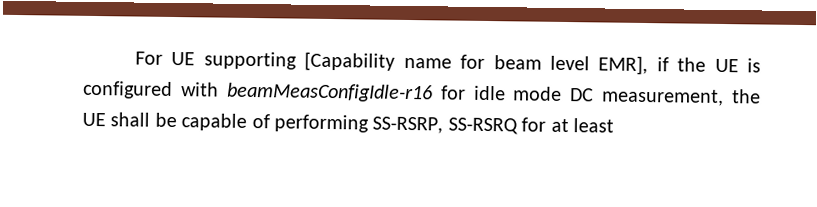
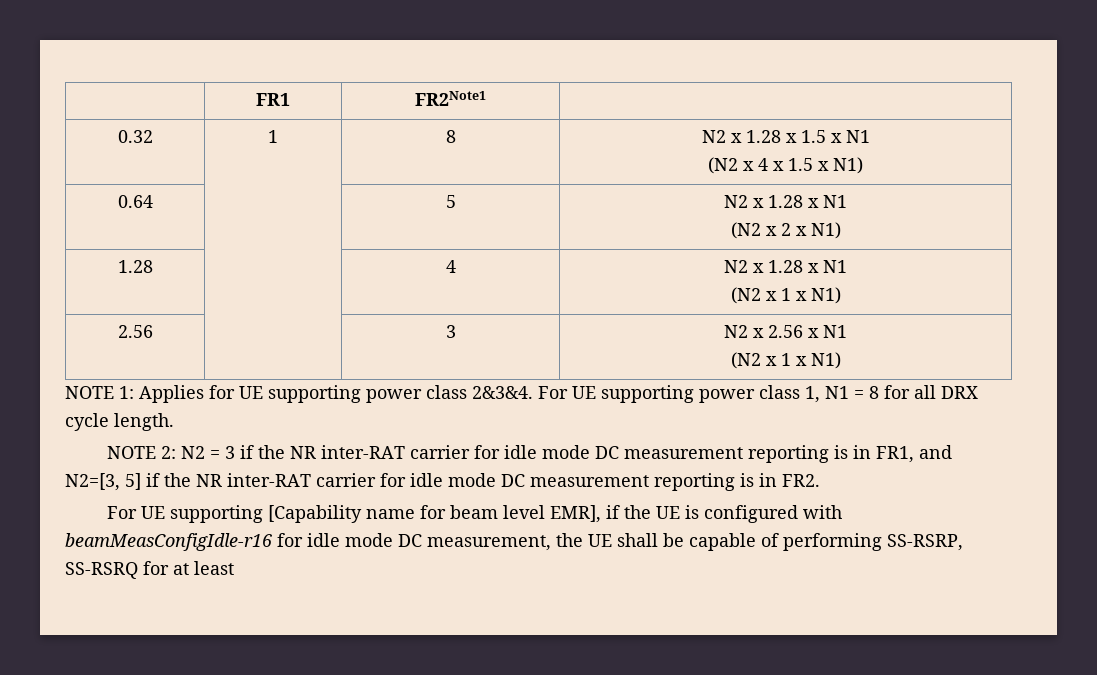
(134, 58) none -> [256,93,290,106] [415,91,486,106] [117,130,153,143] [268,130,278,143] [445,130,456,143] [701,130,870,143] [708,157,863,174] [117,195,153,208] [445,195,456,208] [724,195,847,208] [730,222,841,239] [117,260,153,273] [445,260,456,273] [724,260,847,273] [730,287,841,304] [117,325,153,338] [445,325,456,338] [724,325,847,338] [730,352,841,369] [65,385,978,403] [65,413,174,431] [107,445,953,463] [65,473,820,491] | FR1 | FR2Note1 | // 0.32 | 1 | 8 | N2 x 1.28 x 1.5 x N1 // (N2 x 4 x 1.5 x N1) // 0.64 | | 5 | N2 x 1.28 x N1 // (N2 x 2 x N1) // 1.28 | | 4 | N2 x 1.28 x N1 // (N2 x 1 x N1) // 2.56 | | 3 | N2 x 2.56 x N1 // (N2 x 1 x N1) // NOTE 1: Applies for UE supporting power class 2&3&4. For UE supporting power class 1, N1 = 8 for all DRX cycle length. // NOTE 2: N2 = 3 if the NR inter-RAT carrier for idle mode DC measurement reporting is in FR1, and N2=[3, 5] if the NR inter-RAT carrier for idle mode DC measurement reporting is in FR2. //

